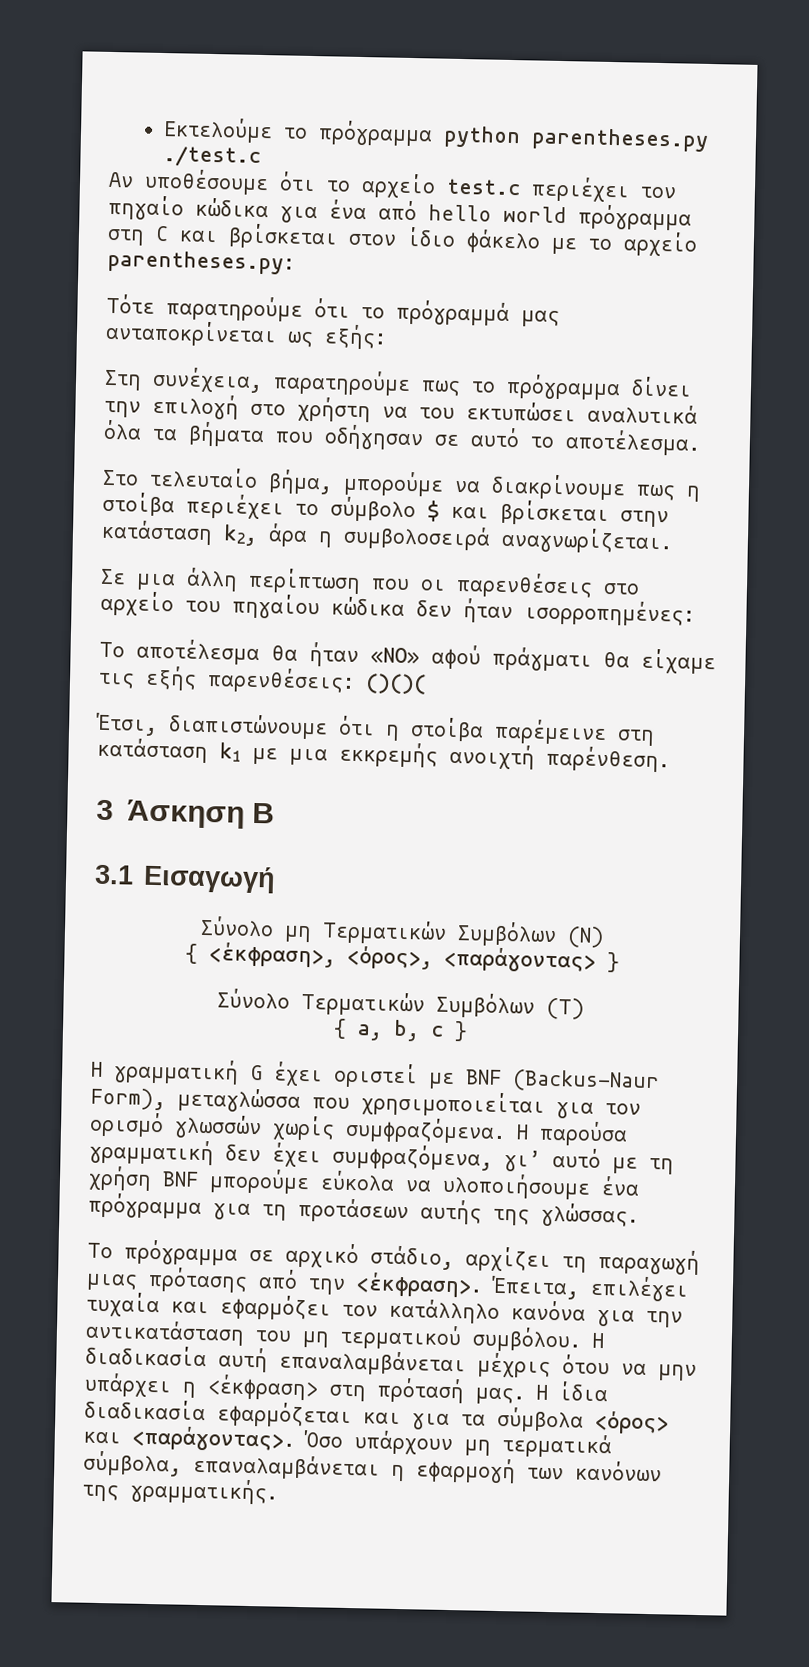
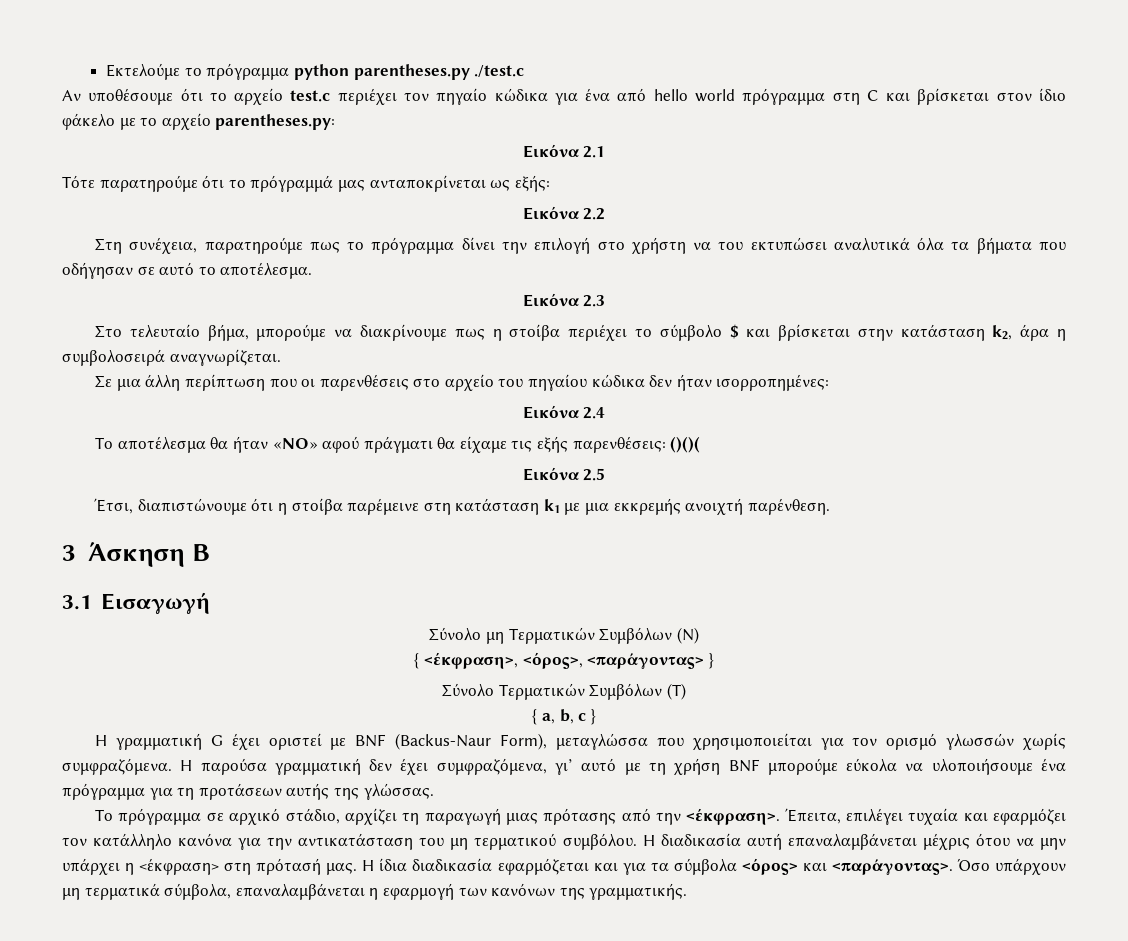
(295, 262) none -> [522,144,606,158] // Εικόνα 2.1
(387, 337) none -> [522,206,606,220] // Εικόνα 2.2
(701, 442) none -> [522,293,606,307] // Εικόνα 2.3
(695, 613) none -> [522,405,606,419] // Εικόνα 2.4
(427, 684) none -> [522,467,606,481] // Εικόνα 2.5

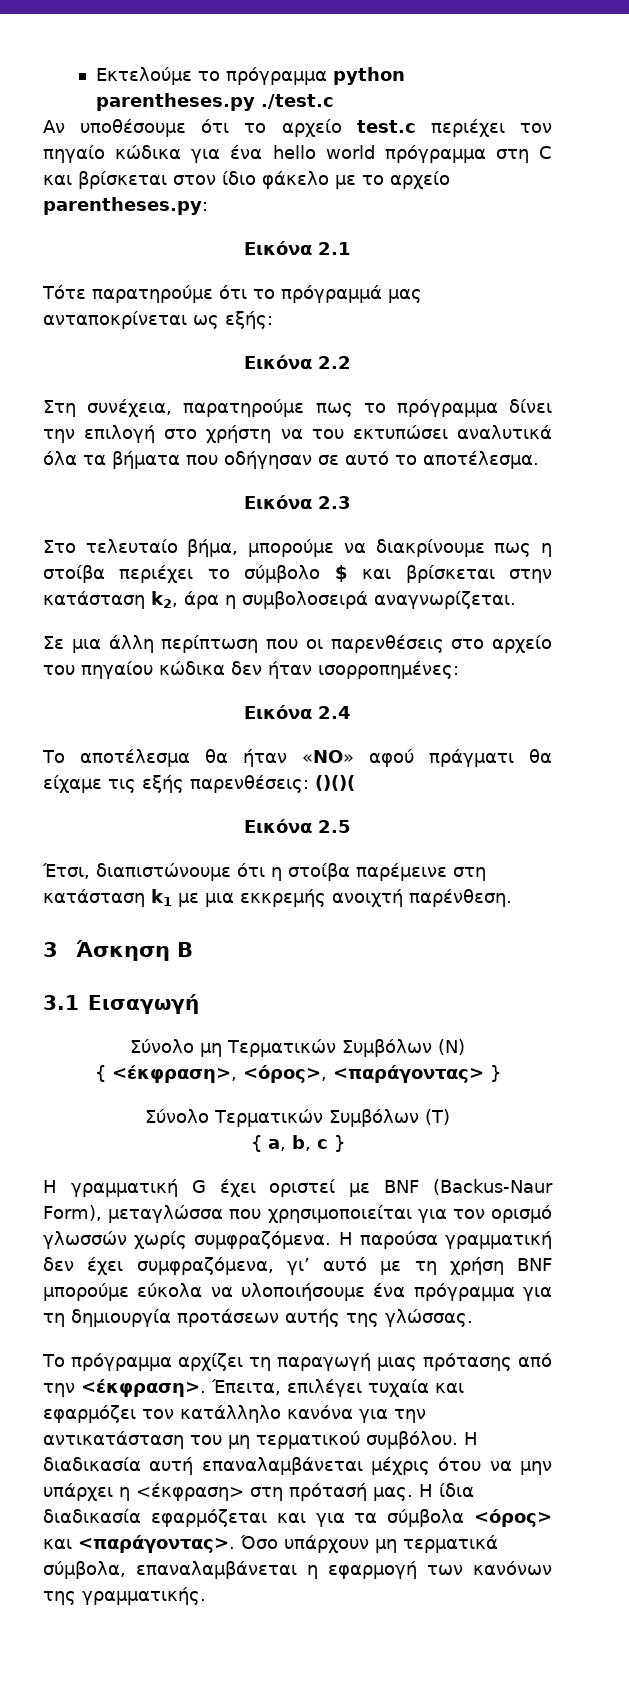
[617,88,647,102] από -> (263, 152) none
(195, 793) none -> [71,1309,171,1327] δημιουργία
[206,808,340,825] σε αρχικό στάδιο, -> (172, 1362) none

